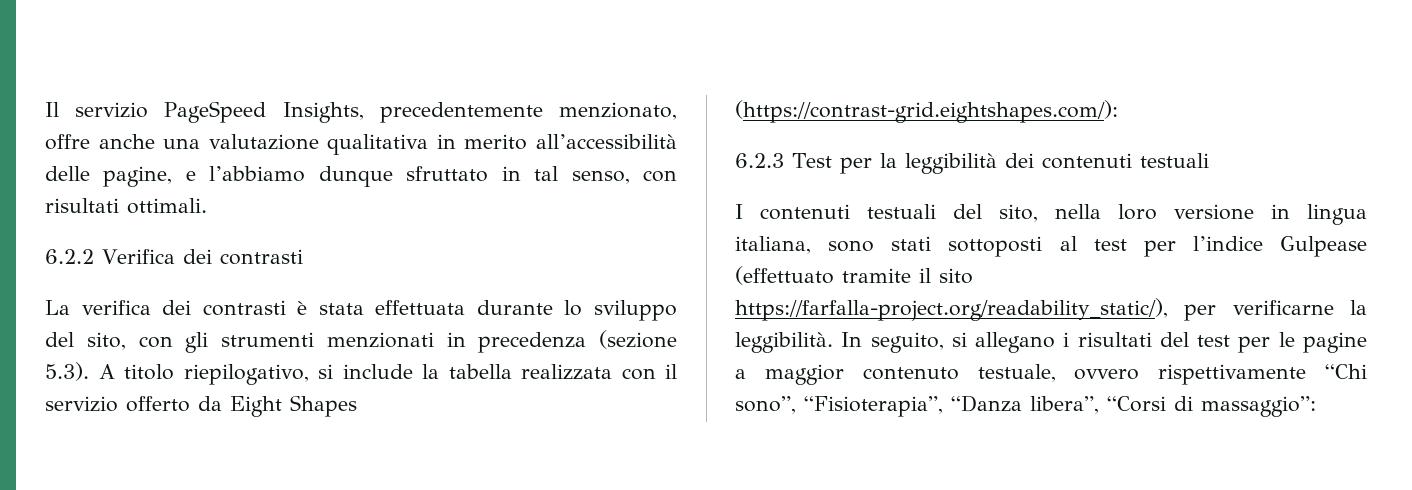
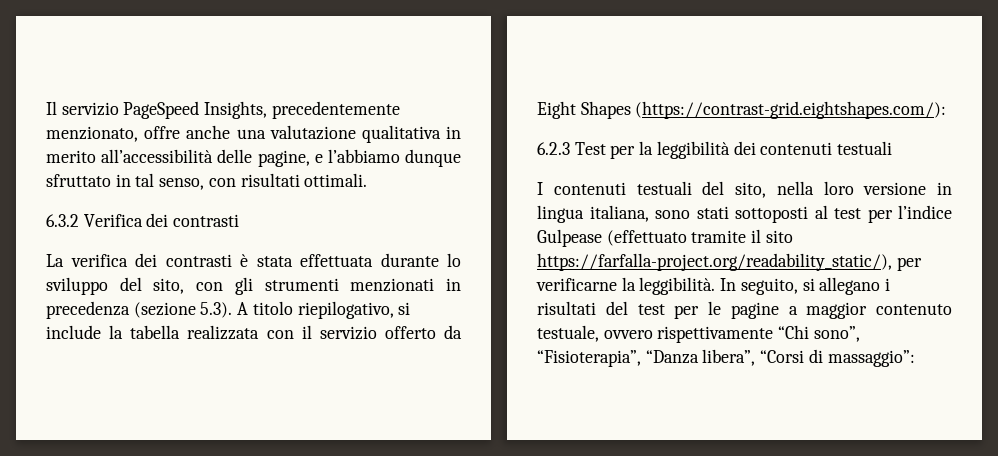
[45,249,94,264] 6.2.2 -> [46,214,79,227] 6.3.2

